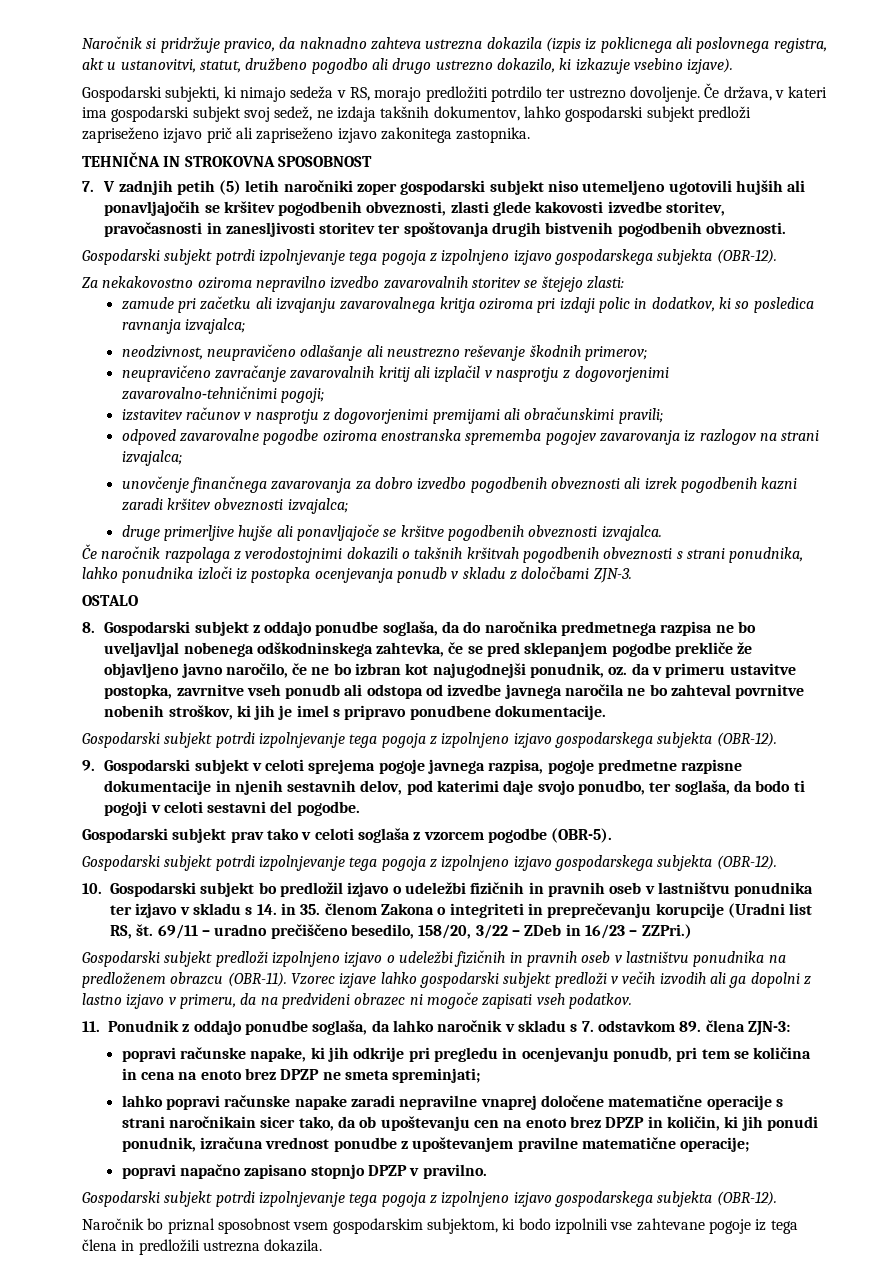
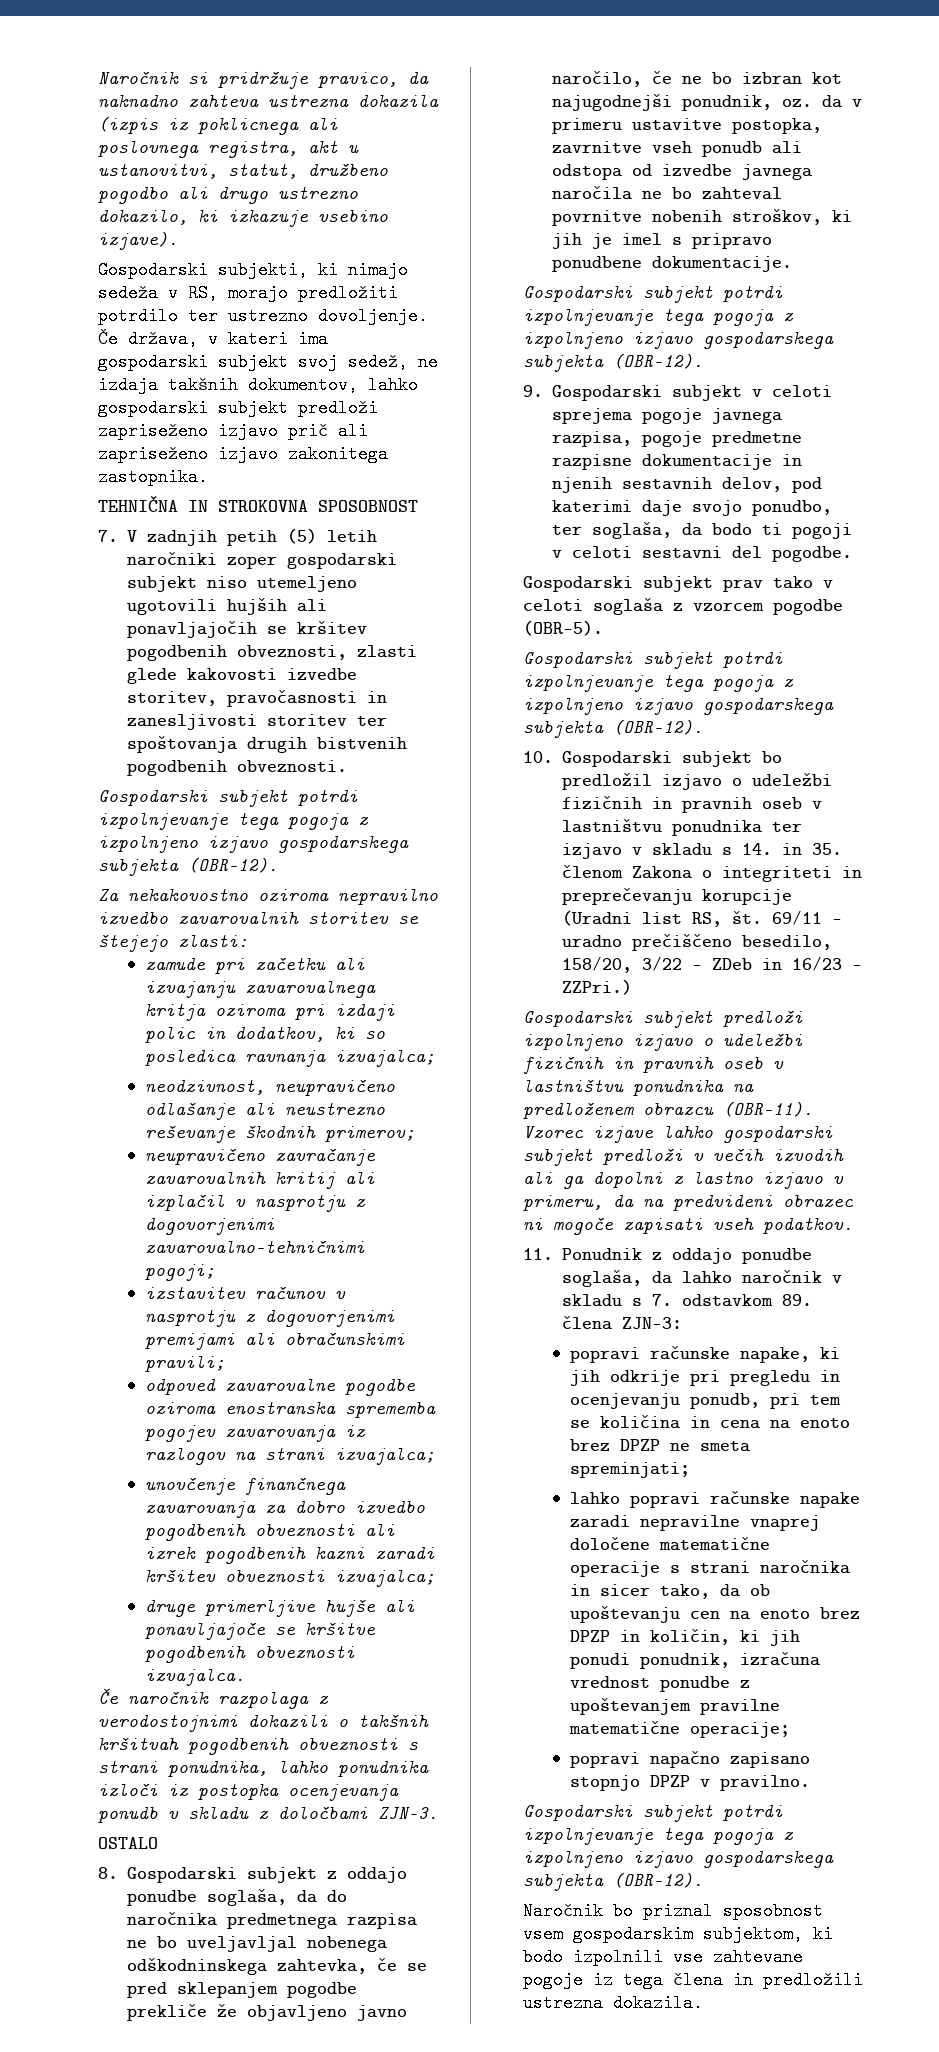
[169,1116,257,1128] naročnikain -> [760,1560,851,1574] [570,1584,591,1596] naročnika in

